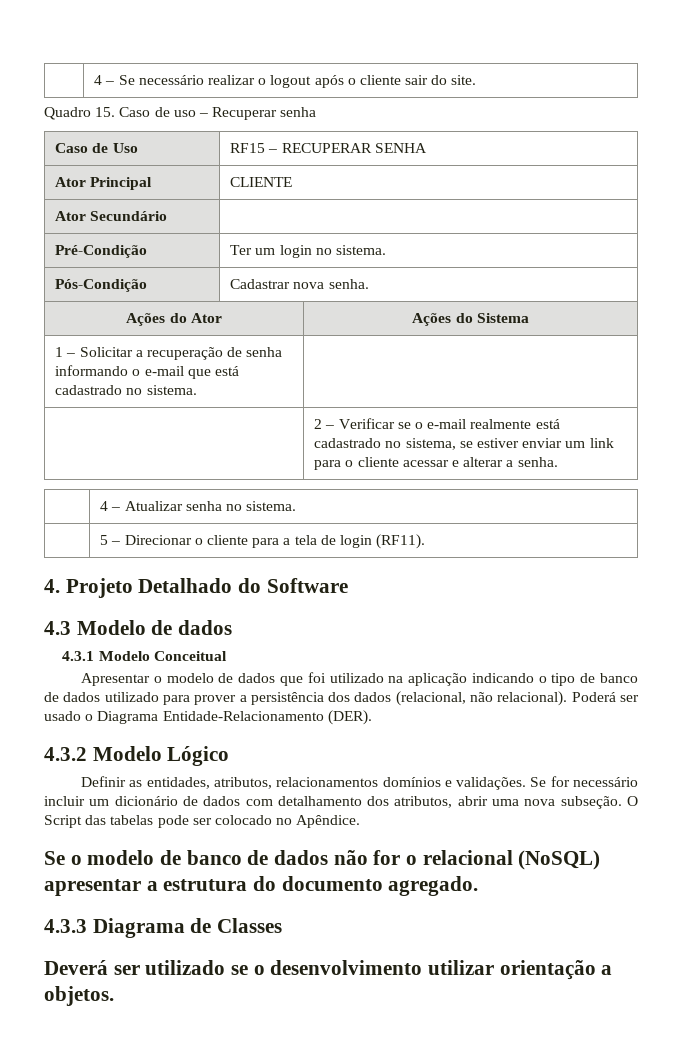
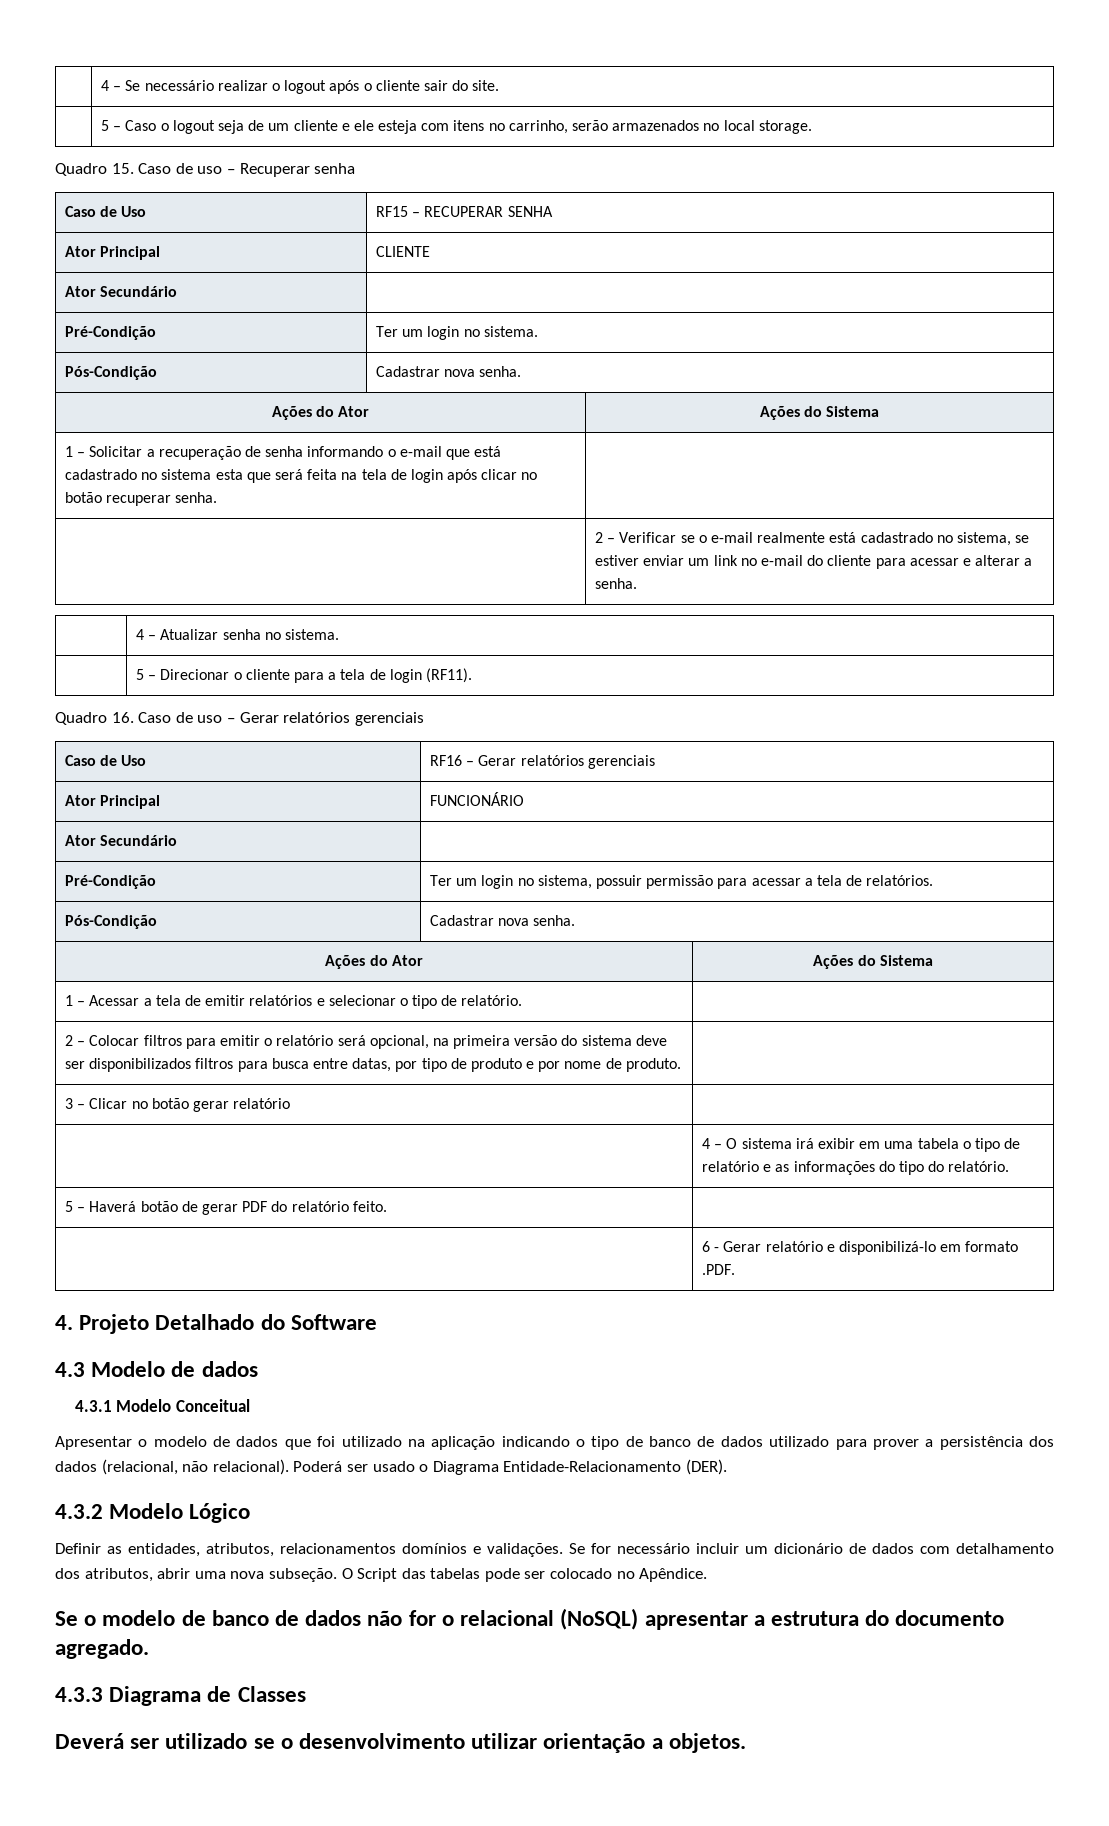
(477, 80) none -> [101,120,812,134] // | 5 – Caso o logout seja de um cliente e ele esteja com itens no carrinho, serão armazenados no local storage.
[146,385,197,395] sistema. -> [161,469,538,483] [65,492,218,506] sistema esta que será feita na tela de login após clicar no botão recuperar senha.
[314,457,399,470] para o cliente -> [740,555,906,569] no e-mail do cliente para
(426, 541) none -> [55,712,424,726] [65,755,147,766] [430,755,655,769] [65,795,161,809] [430,792,525,806] [65,835,178,846] [65,875,157,889] [430,875,934,889] [65,915,158,929] [430,915,576,926] [325,955,423,969] [813,955,933,969] [65,995,523,1009] [65,1035,667,1049] [65,1058,681,1072] [65,1098,291,1112] [702,1138,1021,1152] [702,1161,1010,1175] [65,1201,387,1215] [702,1241,1019,1255] [702,1264,736,1275] // Quadro 16. Caso de uso – Gerar relatórios gerenciais // Caso de Uso | RF16 – Gerar relatórios gerenciais // Ator Principal | FUNCIONÁRIO // Ator Secundário | // Pré-Condição | Ter um login no sistema, possuir permissão para acessar a tela de relatórios. // Pós-Condição | Cadastrar nova senha. // Ações do Ator | Ações do Sistema // 1 – Acessar a tela de emitir relatórios e selecionar o tipo de relatório. | // 2 – Colocar filtros para emitir o relatório será opcional, na primeira versão do sistema deve ser disponibilizados filtros para busca entre datas, por tipo de produto e por nome de produto. | // 3 – Clicar no botão gerar relatório | // | 4 – O sistema irá exibir em uma tabela o tipo de relatório e as informações do tipo do relatório. // 5 – Haverá botão de gerar PDF do relatório feito. | // | 6 - Gerar relatório e disponibilizá-lo em formato .PDF.

